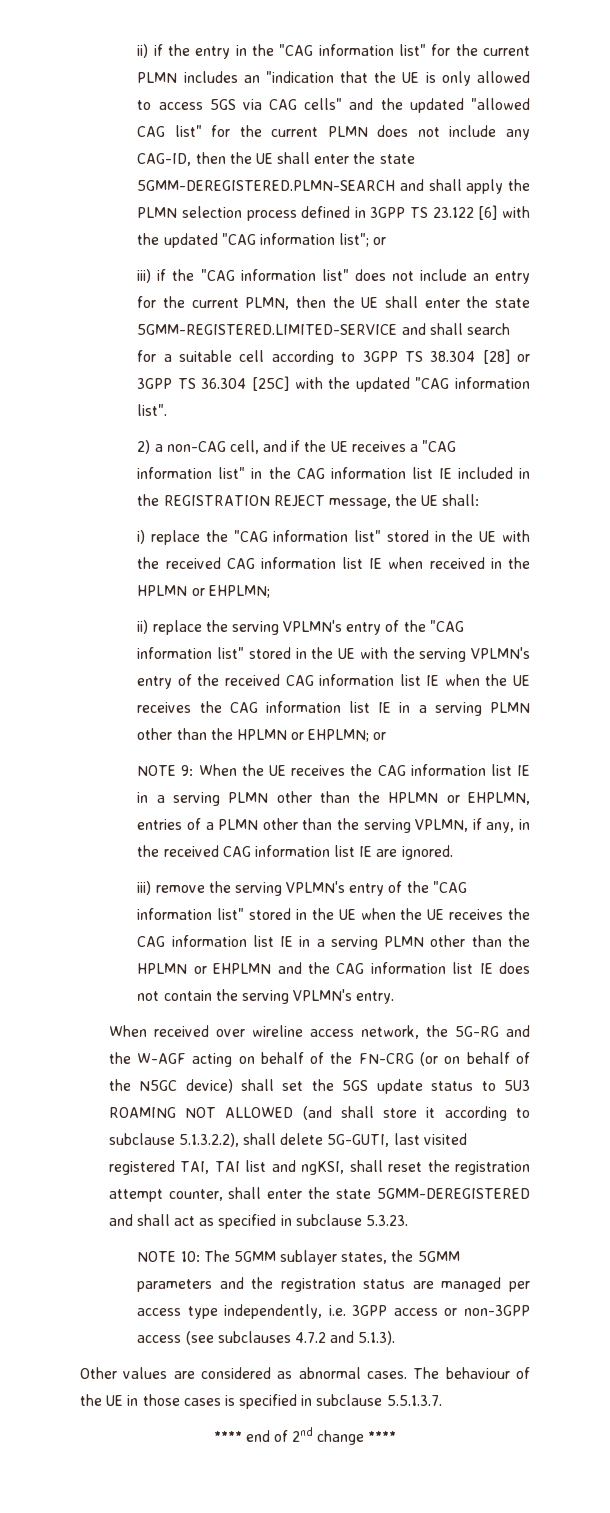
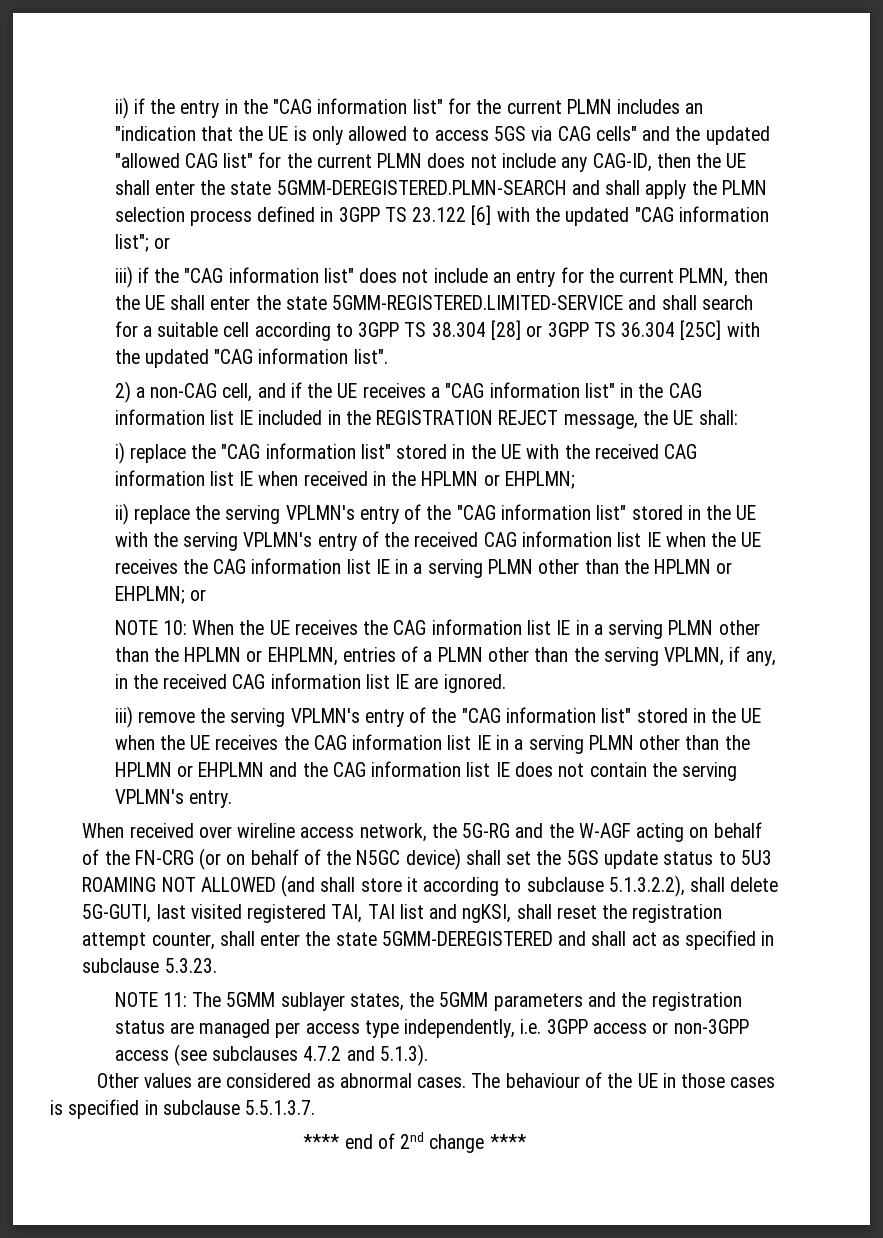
[181,765,194,776] 9: -> [162,620,187,635] 10:
[180,1251,200,1262] 10: -> [162,992,187,1007] 11:

